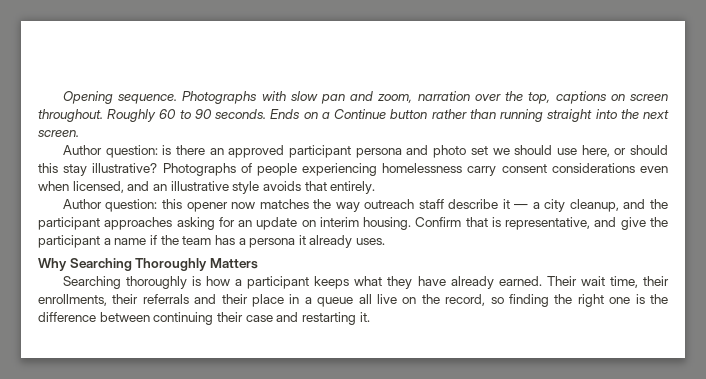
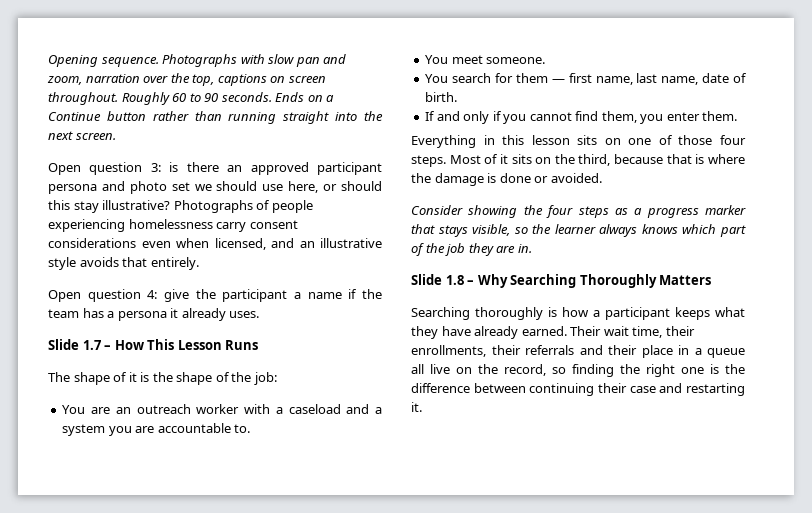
[62,145,158,158] Author question: -> [48,162,161,175] Open question 3:
[62,199,668,212] [38,217,617,230] Author question: this opener now matches the way outreach staff describe it — a city cleanup, and the participant approaches asking for an update on interim housing. Confirm that is representative, and -> [48,289,158,302] Open question 4:
(386, 241) none -> [48,339,259,350] [48,372,277,385] [62,404,382,414] [62,423,251,436] [425,55,546,64] [425,73,747,85] [425,92,458,102] [425,111,738,124] [411,135,746,148] [411,154,745,167] [411,173,602,186] [411,205,746,218] [411,224,746,237] [411,243,532,256] [411,274,475,285] Slide 1.7 – How This Lesson Runs // The shape of it is the shape of the job: // You are an outreach worker with a caseload and a system you are accountable to. // You meet someone. // You search for them — first name, last name, date of birth. // If and only if you cannot find them, you enter them. // Everything in this lesson sits on one of those four steps. Most of it sits on the third, because that is where the damage is done or avoided. // Consider showing the four steps as a progress marker that stays visible, so the learner always knows which part of the job they are in. // Slide 1.8 –

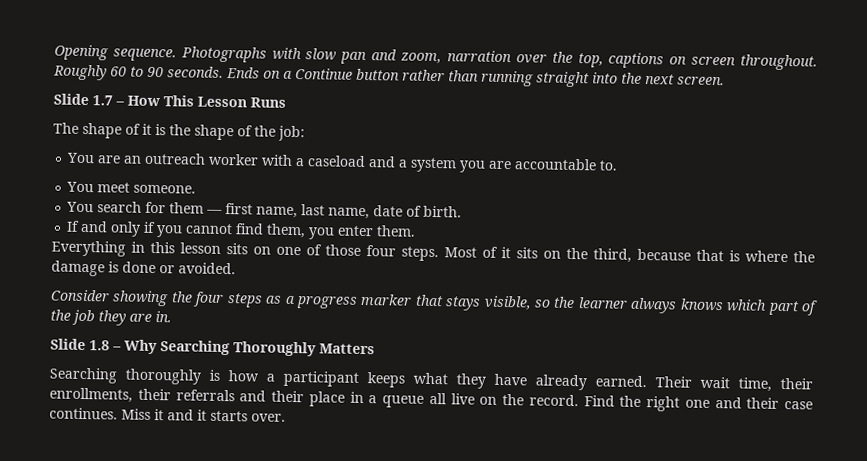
[48,162,383,175] [48,181,382,194] [48,200,313,213] [48,219,298,232] [48,238,382,250] [48,257,199,270] [48,289,382,302] [48,308,260,321] // Open question 3: is there an approved participant persona and photo set we should use here, or should this stay illustrative? Photographs of people experiencing homelessness carry consent considerations even when licensed, and an illustrative style avoids that entirely. // Open question 4: give the participant a name if the team has a persona it already uses. -> (725, 81) none
[504,364,745,377] [411,383,745,396] [411,402,422,412] record, so finding the right one is the difference between continuing their case and restarting it. -> [528,394,813,412] [49,407,286,422] record. Find the right one and their case continues. Miss it and it starts over.

